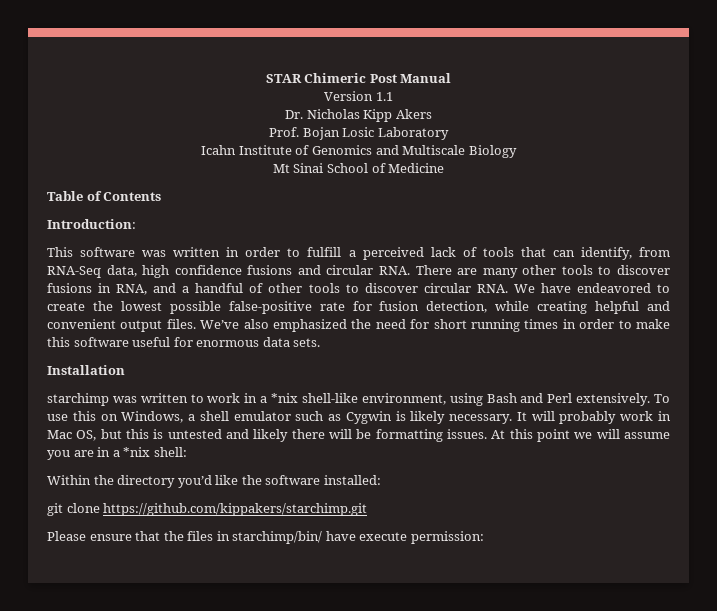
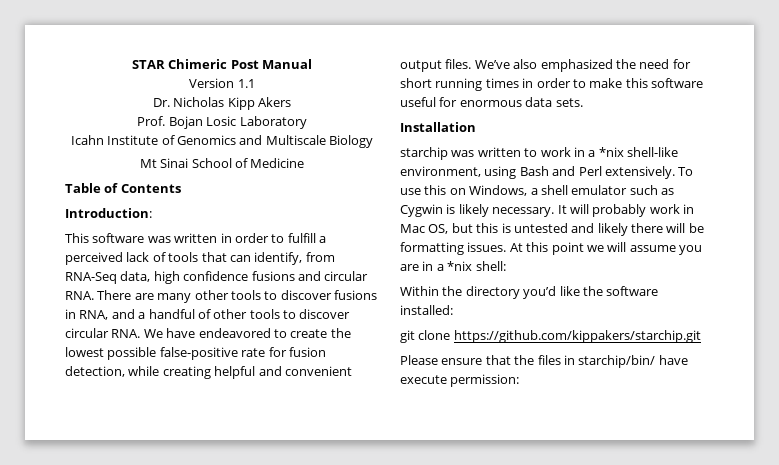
[47,393,109,406] starchimp -> [400,147,448,160] starchip
[103,503,368,516] https://github.com/kippakers/starchimp.git -> [453,330,701,343] https://github.com/kippakers/starchip.git
[232,531,323,544] starchimp/bin/ -> [578,355,656,368] starchip/bin/

